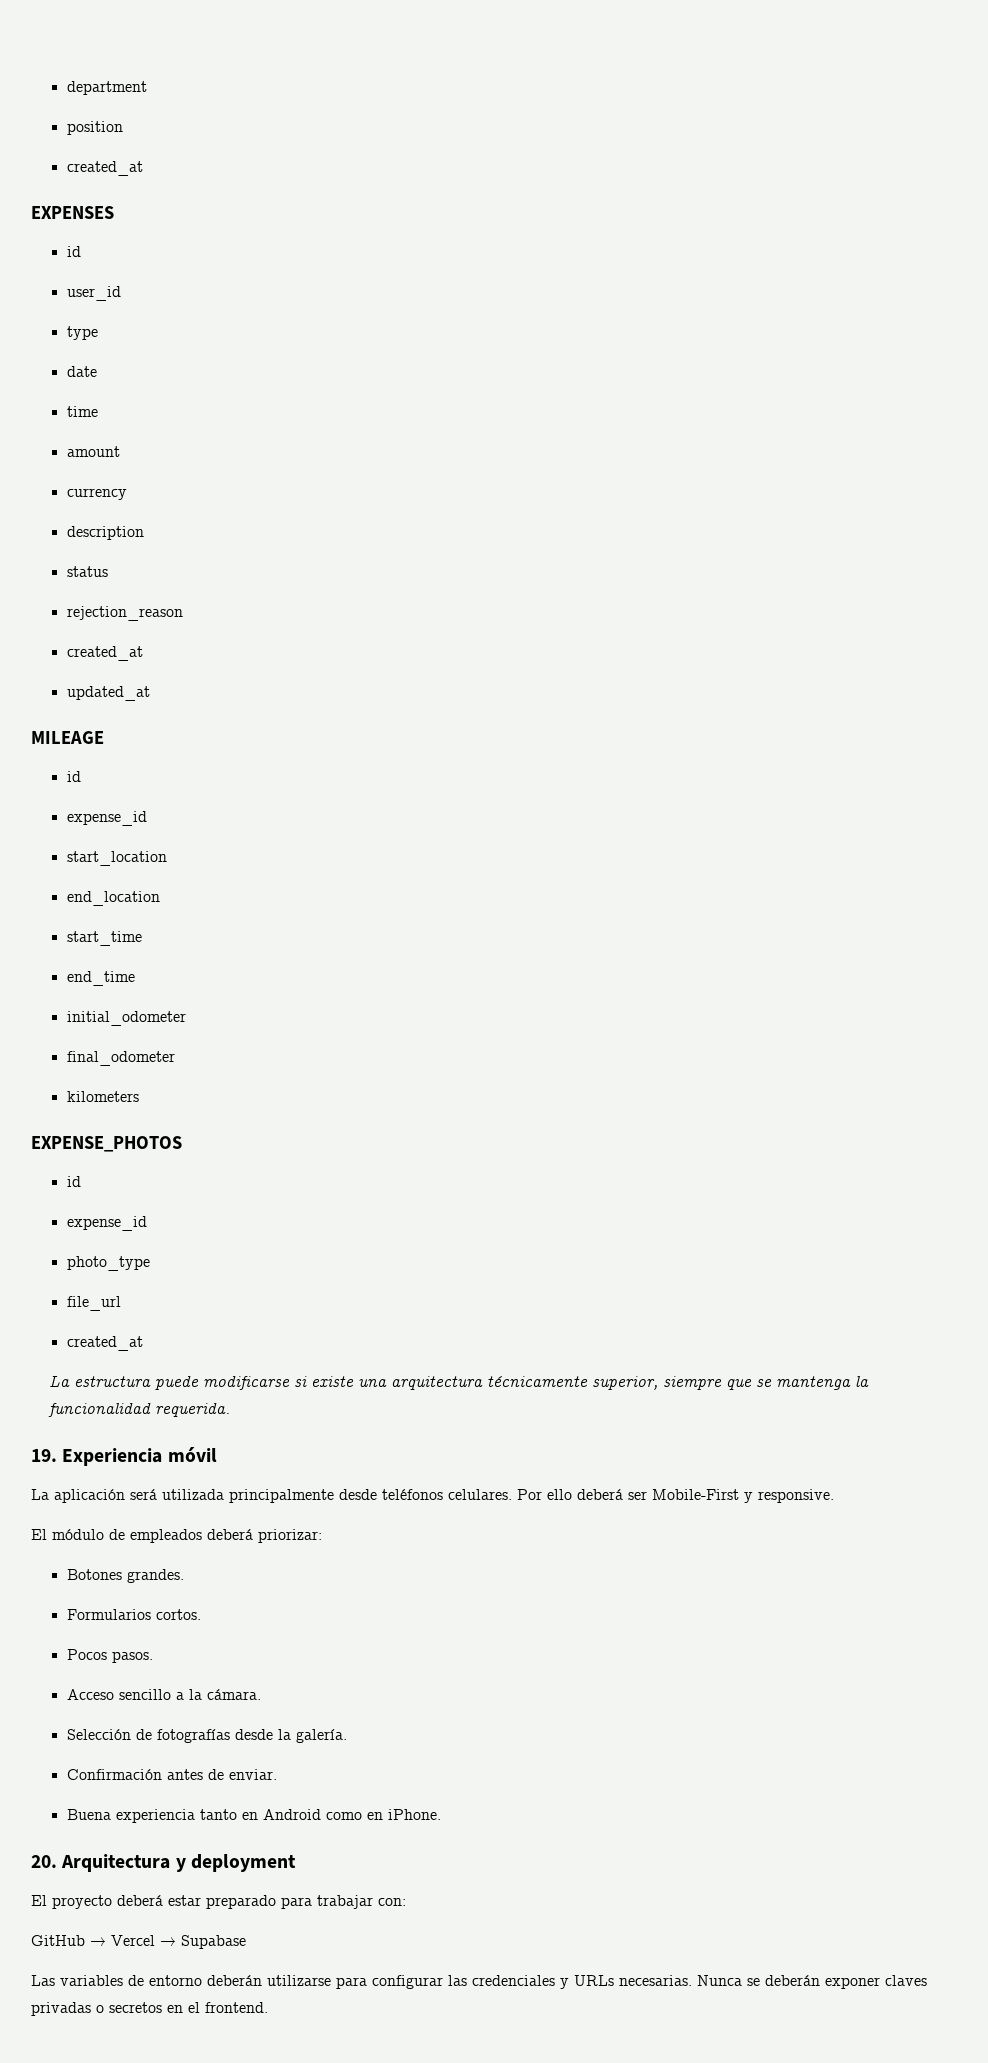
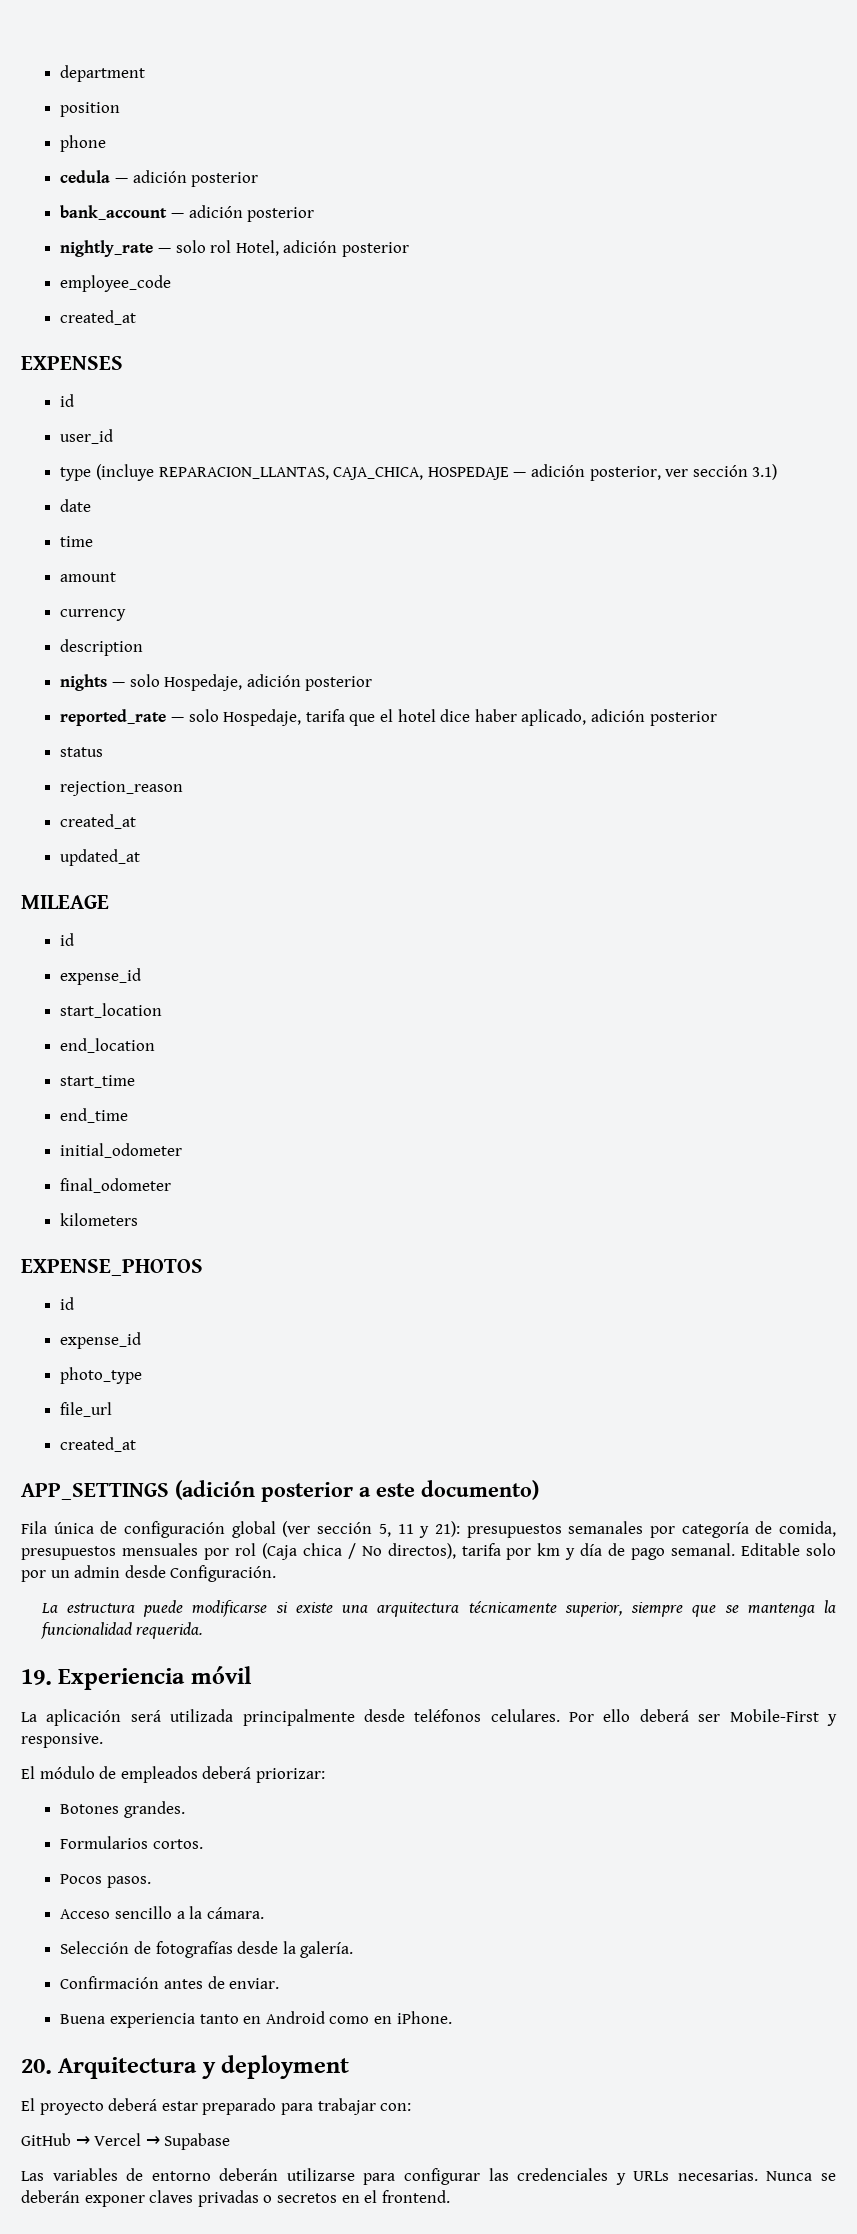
(123, 128) none -> [60,135,107,152] [60,170,259,187] [60,205,315,222] [60,240,409,257] [60,275,172,292] // phone // cedula — adición posterior // bank_account — adición posterior // nightly_rate — solo rol Hotel, adición posterior // employee_code
(98, 333) none -> [96,464,778,481] (incluye REPARACION_LLANTAS, CAJA_CHICA, HOSPEDAJE — adición posterior, ver sección 3.1)
(144, 533) none -> [60,674,373,691] [60,709,717,726] // nights — solo Hospedaje, adición posterior // reported_rate — solo Hospedaje, tarifa que el hotel dice haber aplicado, adición posterior
(143, 1343) none -> [21,1480,539,1502] [21,1521,836,1538] [21,1543,837,1560] [21,1565,277,1582] // APP_SETTINGS (adición posterior a este documento) // Fila única de configuración global (ver sección 5, 11 y 21): presupuestos semanales por categoría de comida, presupuestos mensuales por rol (Caja chica / No directos), tarifa por km y día de pago semanal. Editable solo por un admin desde Configuración.

